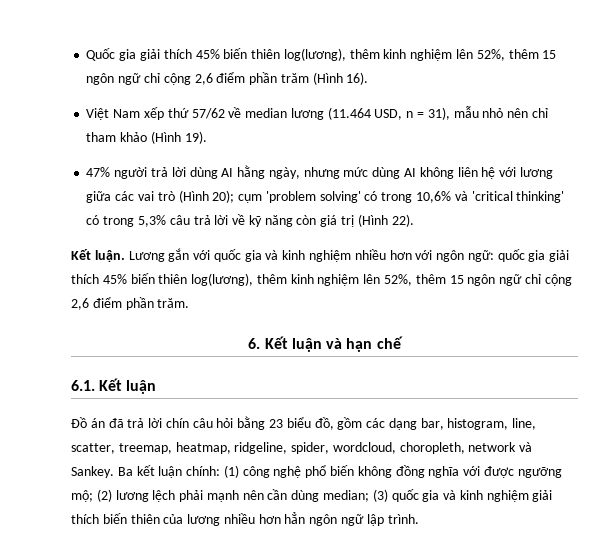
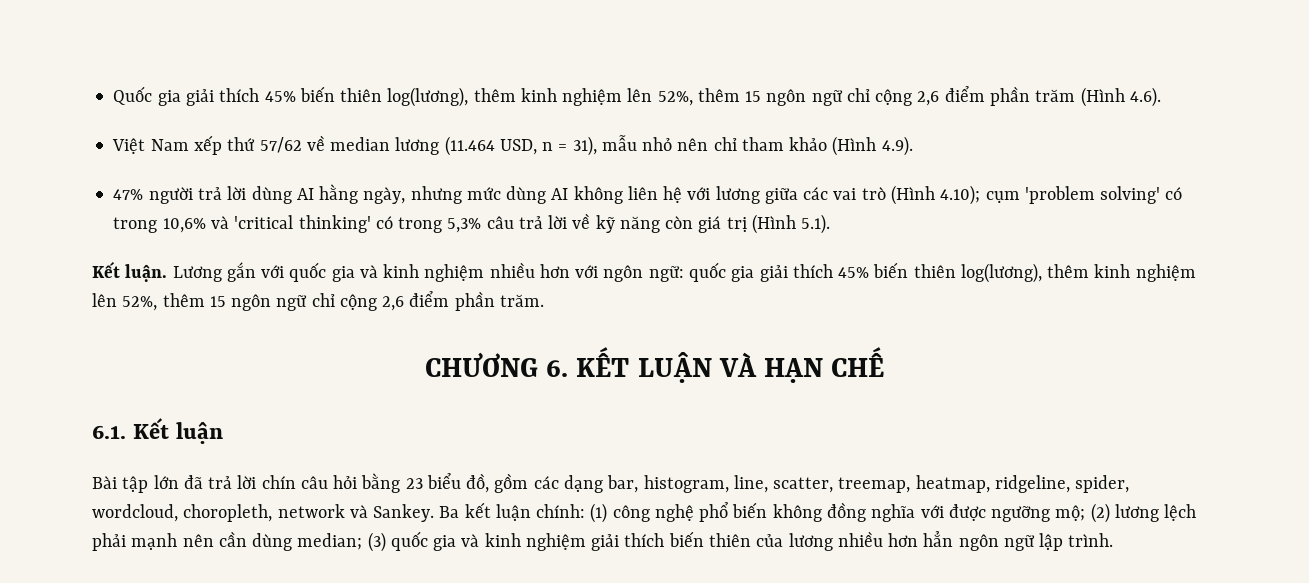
[346,72,369,85] 16). -> [1129,87,1161,107] 4.6).
[184,131,207,144] 19). -> [881,136,913,156] 4.9).
[212,190,235,203] 20); -> [940,185,981,205] 4.10);
[391,214,414,227] 22). -> [801,214,831,234] 5.1).
[248,336,403,352] 6. Kết luận và hạn chế -> [424,347,885,383] CHƯƠNG 6. KẾT LUẬN VÀ HẠN CHẾ
[71,417,105,428] Đồ án -> [92,475,179,493] Bài tập lớn

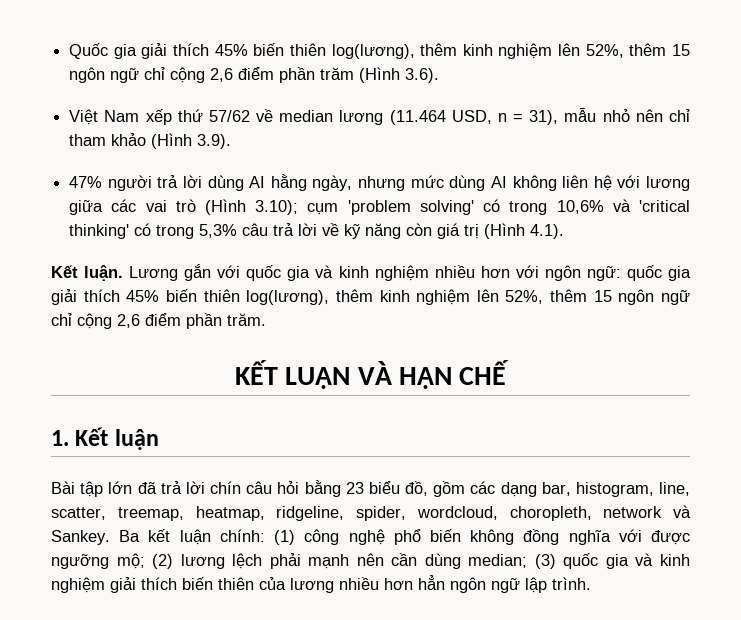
[1129,87,1161,107] 4.6). -> [405,68,440,83] 3.6).
[881,136,913,156] 4.9). -> [197,134,232,149] 3.9).
[940,185,981,205] 4.10); -> [255,200,299,215] 3.10);
[801,214,831,234] 5.1). -> [530,224,565,239] 4.1).
[424,352,569,377] CHƯƠNG 6. -> (266, 319) none
[92,425,126,439] 6.1. -> [51,430,69,446] 1.

